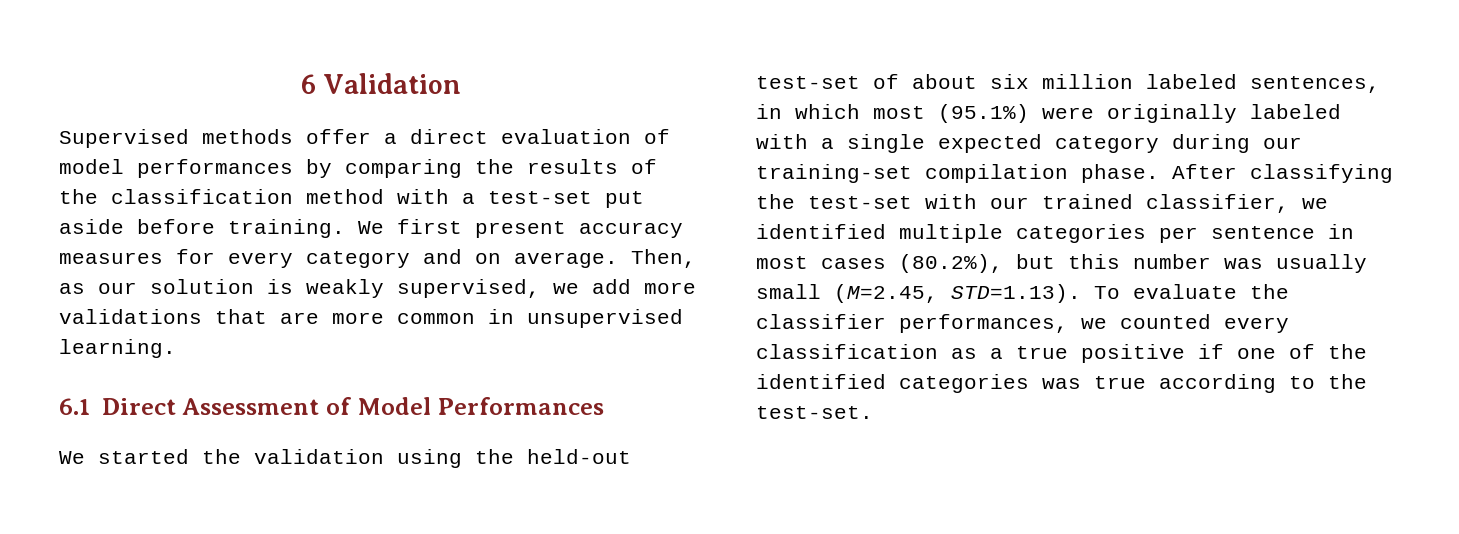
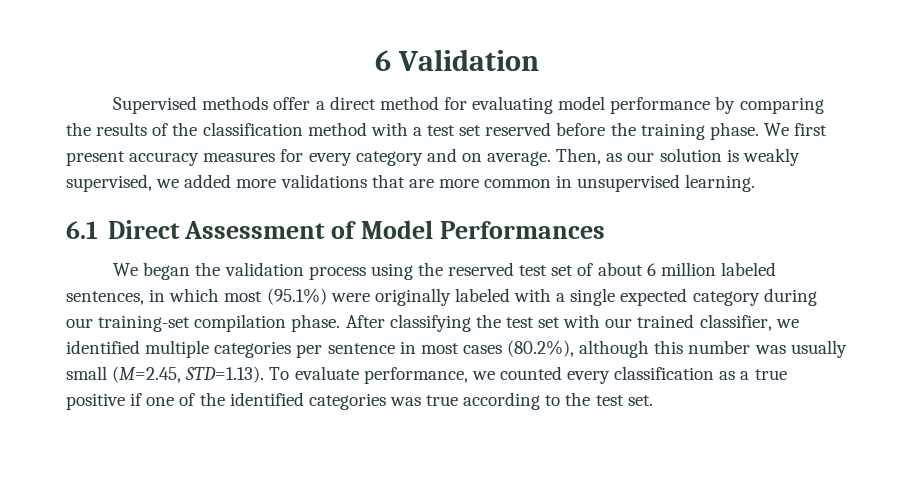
[501,129,670,144] [59,159,293,178] evaluation of model performances -> [379,96,711,114] method for evaluating model performance
[488,191,644,208] [59,219,345,238] test-set put aside before training. -> [427,122,759,140] test set reserved before the training phase.
[592,279,631,294] add -> [184,174,232,188] added
[98,449,189,464] started -> [143,262,191,280] began
(384, 456) none -> [308,266,366,280] process
[527,449,631,464] [756,76,860,89] held-out test-set -> [448,262,574,276] reserved test set
[990,74,1029,89] six -> [646,263,656,276] 6
[808,196,912,209] test-set -> [505,317,561,328] test set
[1016,254,1055,269] but -> [579,340,650,358] although
[1250,284,1289,299] [756,314,1068,333] the classifier performances, -> [363,367,468,384] performance,
[756,406,873,419] test-set. -> [595,395,653,406] test set.

